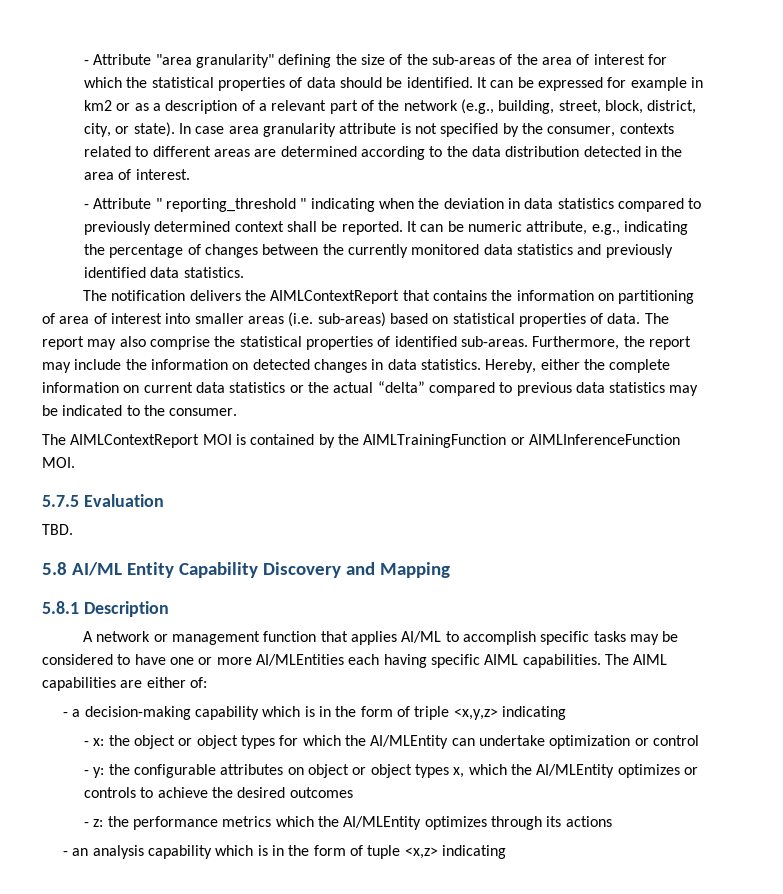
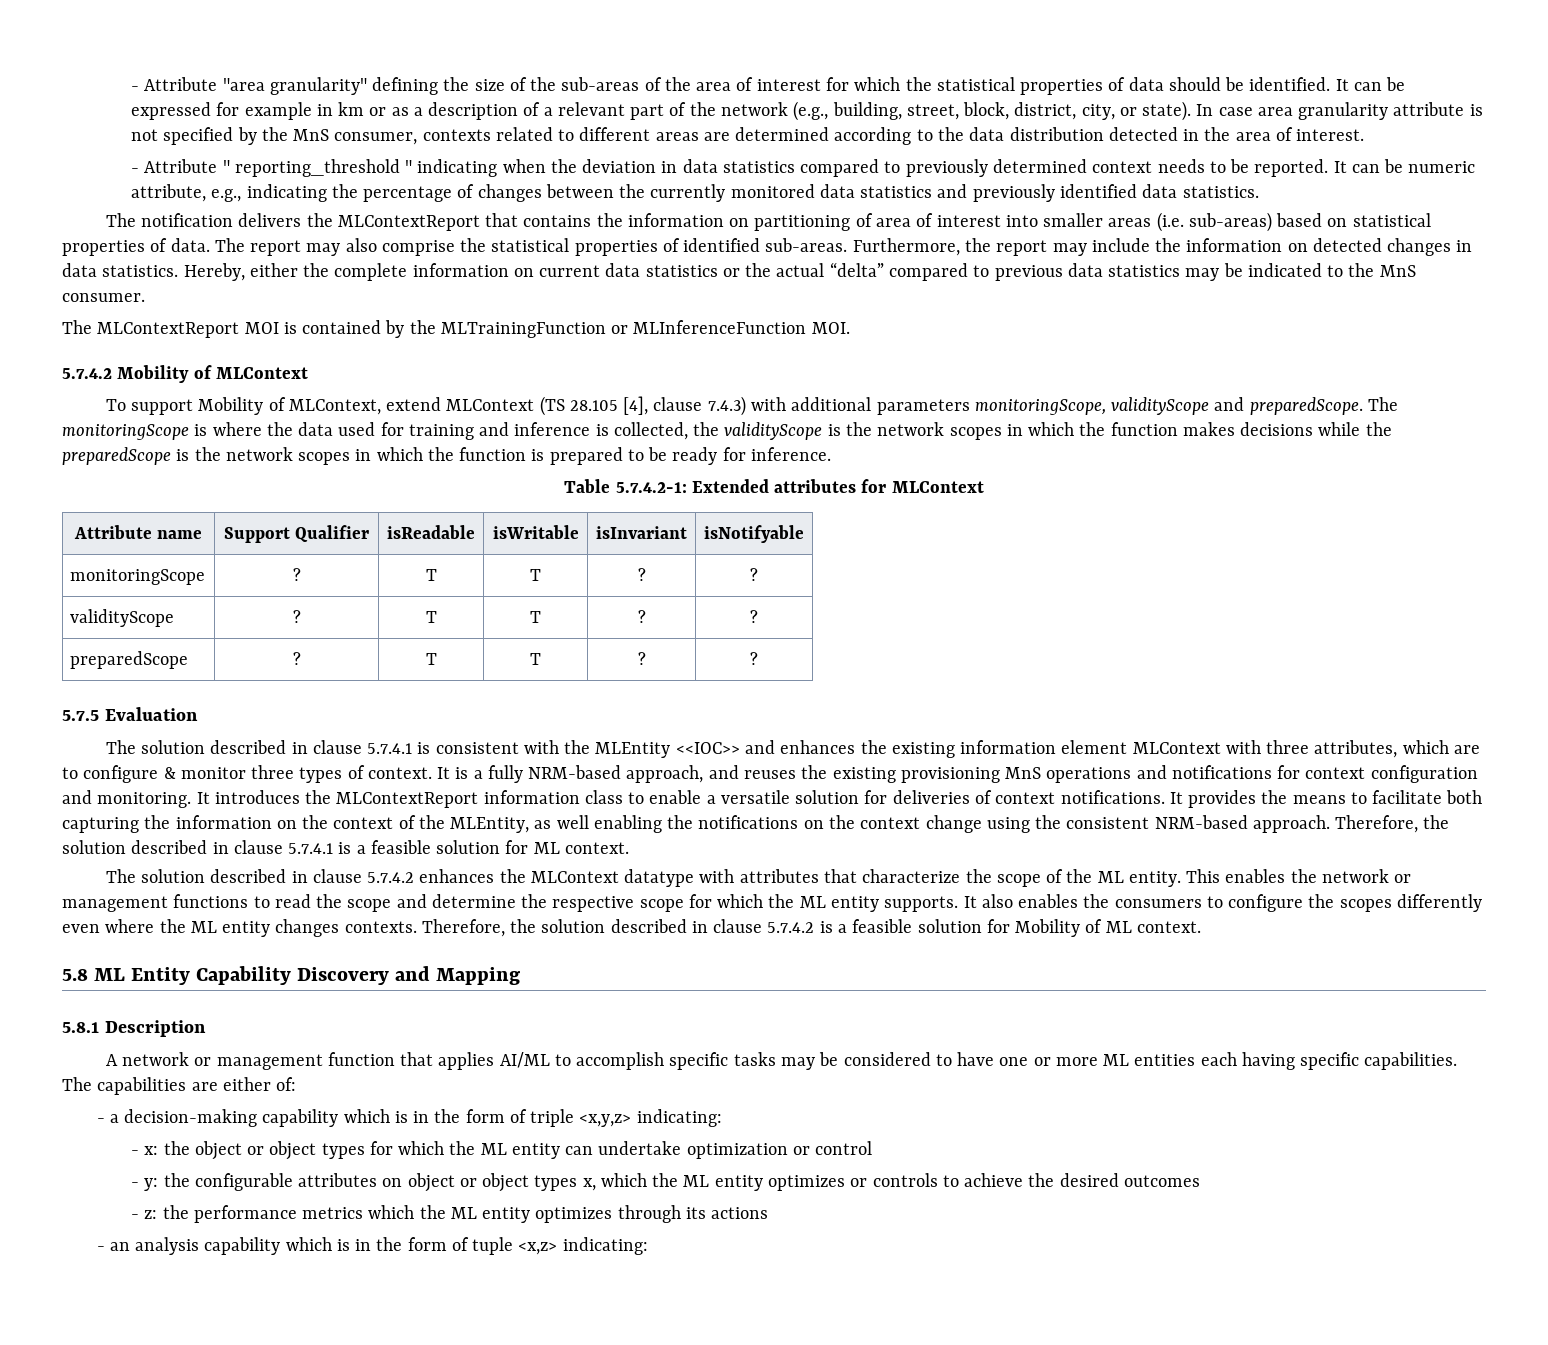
[84,100,113,111] km2 -> [338,102,365,116] km
(543, 128) none -> [293,129,330,141] MnS
[287,221,318,232] shall -> [1157,159,1226,173] needs to
[270,290,400,304] AIMLContextReport -> [337,215,480,231] MLContextReport
(165, 410) none -> [1379,265,1416,277] MnS
[70,434,200,448] AIMLContextReport -> [97,322,240,338] MLContextReport
[363,434,680,448] [42,457,75,468] [42,494,164,507] [42,524,73,535] AIMLTrainingFunction or AIMLInferenceFunction MOI. // 5.7.5 Evaluation // TBD. -> [440,320,850,338] [62,365,308,383] [105,396,1398,416] [62,422,1392,440] [62,447,831,465] [564,479,984,493] [73,525,203,539] [223,525,370,543] [387,525,475,539] [492,525,579,539] [596,526,687,539] [704,525,804,543] [70,569,206,585] [292,568,301,581] [425,569,437,581] [530,569,541,581] [637,568,646,581] [750,568,758,581] [70,609,175,627] [292,610,301,623] [425,611,437,623] [530,611,541,623] [637,610,646,623] [750,610,758,623] [70,651,189,669] [292,652,301,665] [425,653,437,665] [530,653,541,665] [637,652,646,665] [750,652,758,665] [62,707,198,721] [105,740,1480,758] [62,765,1478,783] [62,790,1483,808] [62,815,1450,833] [62,840,629,854] [105,869,1412,887] [62,894,1482,912] [62,919,1201,937] MLTrainingFunction or MLInferenceFunction MOI. // 5.7.4.2 Mobility of MLContext // To support Mobility of MLContext, extend MLContext (TS 28.105 [4], clause 7.4.3) with additional parameters monitoringScope, validityScope and preparedScope. The monitoringScope is where the data used for training and inference is collected, the validityScope is the network scopes in which the function makes decisions while the preparedScope is the network scopes in which the function is prepared to be ready for inference. // Table 5.7.4.2-1: Extended attributes for MLContext // Attribute name | Support Qualifier | isReadable | isWritable | isInvariant | isNotifyable // monitoringScope | ? | T | T | ? | ? // validityScope | ? | T | T | ? | ? // preparedScope | ? | T | T | ? | ? // 5.7.5 Evaluation // The solution described in clause 5.7.4.1 is consistent with the MLEntity <<IOC>> and enhances the existing information element MLContext with three attributes, which are to configure & monitor three types of context. It is a fully NRM-based approach, and reuses the existing provisioning MnS operations and notifications for context configuration and monitoring. It introduces the MLContextReport information class to enable a versatile solution for deliveries of context notifications. It provides the means to facilitate both capturing the information on the context of the MLEntity, as well enabling the notifications on the context change using the consistent NRM-based approach. Therefore, the solution described in clause 5.7.4.1 is a feasible solution for ML context. // The solution described in clause 5.7.4.2 enhances the MLContext datatype with attributes that characterize the scope of the ML entity. This enables the network or management functions to read the scope and determine the respective scope for which the ML entity supports. It also enables the consumers to configure the scopes differently even where the ML entity changes contexts. Therefore, the solution described in clause 5.7.4.2 is a feasible solution for Mobility of ML context.
[71,562,122,576] AI/ML -> [94,968,126,981] ML
[255,654,344,666] AI/MLEntities -> [1103,1054,1196,1066] ML entities
[484,654,519,665] AIML -> (1360, 1061) none
[633,654,668,665] AIML -> (92, 1084) none
[501,706,566,720] indicating -> [636,1109,722,1127] indicating:
[370,735,449,749] AI/MLEntity -> [480,1143,560,1159] ML entity
[536,764,615,778] AI/MLEntity -> [683,1175,763,1191] ML entity
[343,816,422,830] AI/MLEntity -> [450,1207,531,1223] ML entity
[441,845,506,859] indicating -> [562,1237,648,1255] indicating:

